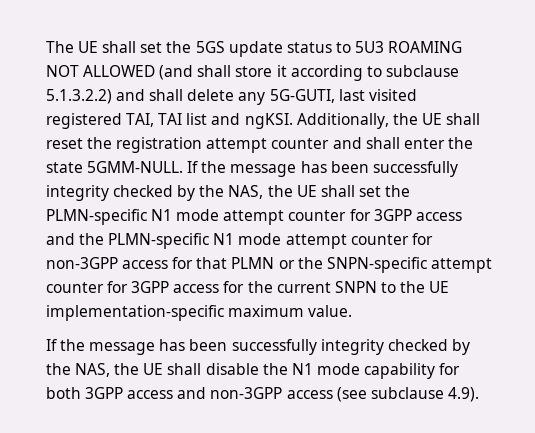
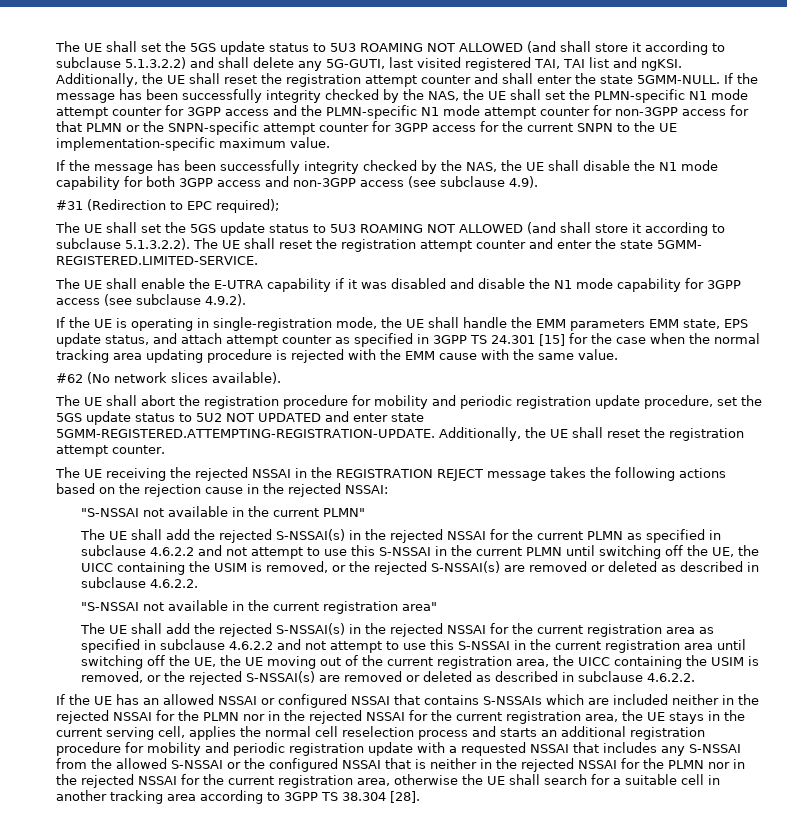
(480, 394) none -> [56,199,280,213] [55,222,726,236] [56,238,703,252] [56,256,259,265] [55,278,742,292] [56,294,247,306] [56,317,749,331] [56,333,761,347] [56,349,619,363] [56,372,282,384] [55,395,763,409] [56,411,425,425] [56,427,745,441] [56,445,166,457] [55,467,727,481] [56,483,389,497] [80,506,365,517] [79,529,721,543] [80,545,759,559] [80,561,759,575] [80,577,198,588] [80,600,437,614] [79,623,714,637] [80,639,746,653] [80,655,759,669] [80,671,695,685] [56,694,760,708] [56,710,746,724] [56,726,706,740] [56,742,742,756] [56,758,746,772] [56,774,721,788] [56,790,421,804] // #31 (Redirection to EPC required); // The UE shall set the 5GS update status to 5U3 ROAMING NOT ALLOWED (and shall store it according to subclause 5.1.3.2.2). The UE shall reset the registration attempt counter and enter the state 5GMM- REGISTERED.LIMITED-SERVICE. // The UE shall enable the E-UTRA capability if it was disabled and disable the N1 mode capability for 3GPP access (see subclause 4.9.2). // If the UE is operating in single-registration mode, the UE shall handle the EMM parameters EMM state, EPS update status, and attach attempt counter as specified in 3GPP TS 24.301 [15] for the case when the normal tracking area updating procedure is rejected with the EMM cause with the same value. // #62 (No network slices available). // The UE shall abort the registration procedure for mobility and periodic registration update procedure, set the 5GS update status to 5U2 NOT UPDATED and enter state 5GMM-REGISTERED.ATTEMPTING-REGISTRATION-UPDATE. Additionally, the UE shall reset the registration attempt counter. // The UE receiving the rejected NSSAI in the REGISTRATION REJECT message takes the following actions based on the rejection cause in the rejected NSSAI: // "S-NSSAI not available in the current PLMN" // The UE shall add the rejected S-NSSAI(s) in the rejected NSSAI for the current PLMN as specified in subclause 4.6.2.2 and not attempt to use this S-NSSAI in the current PLMN until switching off the UE, the UICC containing the USIM is removed, or the rejected S-NSSAI(s) are removed or deleted as described in subclause 4.6.2.2. // "S-NSSAI not available in the current registration area" // The UE shall add the rejected S-NSSAI(s) in the rejected NSSAI for the current registration area as specified in subclause 4.6.2.2 and not attempt to use this S-NSSAI in the current registration area until switching off the UE, the UE moving out of the current registration area, the UICC containing the USIM is removed, or the rejected S-NSSAI(s) are removed or deleted as described in subclause 4.6.2.2. // If the UE has an allowed NSSAI or configured NSSAI that contains S-NSSAIs which are included neither in the rejected NSSAI for the PLMN nor in the rejected NSSAI for the current registration area, the UE stays in the current serving cell, applies the normal cell reselection process and starts an additional registration procedure for mobility and periodic registration update with a requested NSSAI that includes any S-NSSAI from the allowed S-NSSAI or the configured NSSAI that is neither in the rejected NSSAI for the PLMN nor in the rejected NSSAI for the current registration area, otherwise the UE shall search for a suitable cell in another tracking area according to 3GPP TS 38.304 [28].

